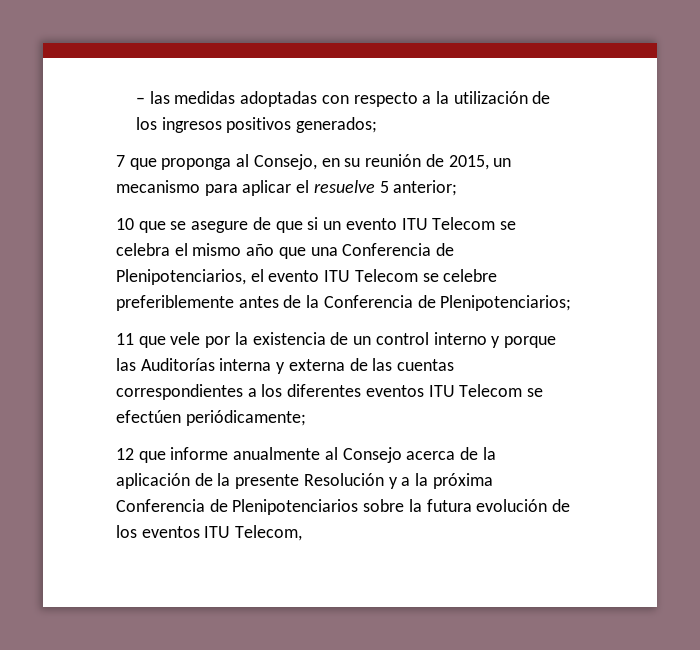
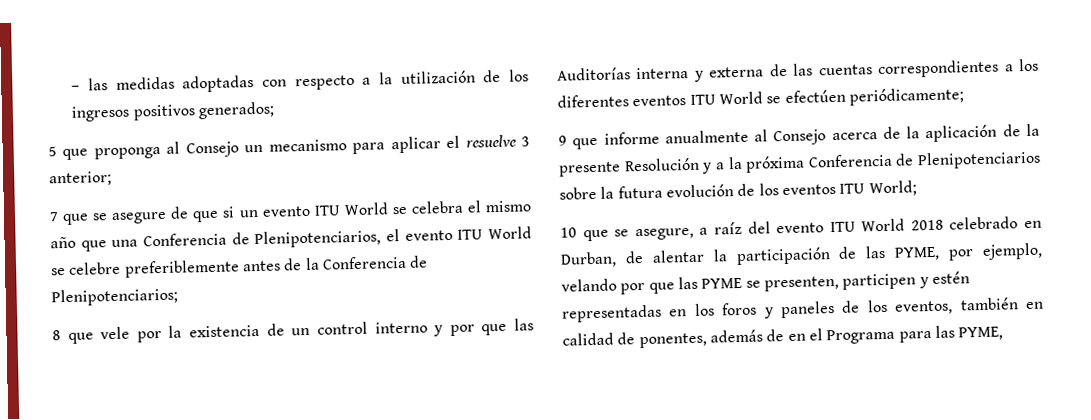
[116,155,125,167] 7 -> [48,146,57,157] 5
[253,154,489,170] Consejo, en su reunión de 2015, -> [185,141,239,158] Consejo
[379,181,389,193] 5 -> [521,136,530,147] 3
[116,218,134,230] 10 -> [49,212,59,222] 7
[432,217,496,230] Telecom -> [343,202,389,216] World
[354,269,418,282] Telecom -> [488,226,532,240] World
[116,333,134,345] 11 -> [52,330,61,341] 8
[503,336,556,348] porque -> [449,323,508,337] por que
[459,384,523,397] Telecom -> [718,91,763,105] World
[116,448,134,460] 12 -> [558,135,567,146] 9
[235,525,303,541] Telecom, -> [868,180,917,197] [560,216,1042,242] [560,242,1043,268] [561,271,970,295] [562,297,1044,323] [562,325,1004,349] World; // 10 que se asegure, a raíz del evento ITU World 2018 celebrado en Durban, de alentar la participación de las PYME, por ejemplo, velando por que las PYME se presenten, participen y estén representadas en los foros y paneles de los eventos, también en calidad de ponentes, además de en el Programa para las PYME,

